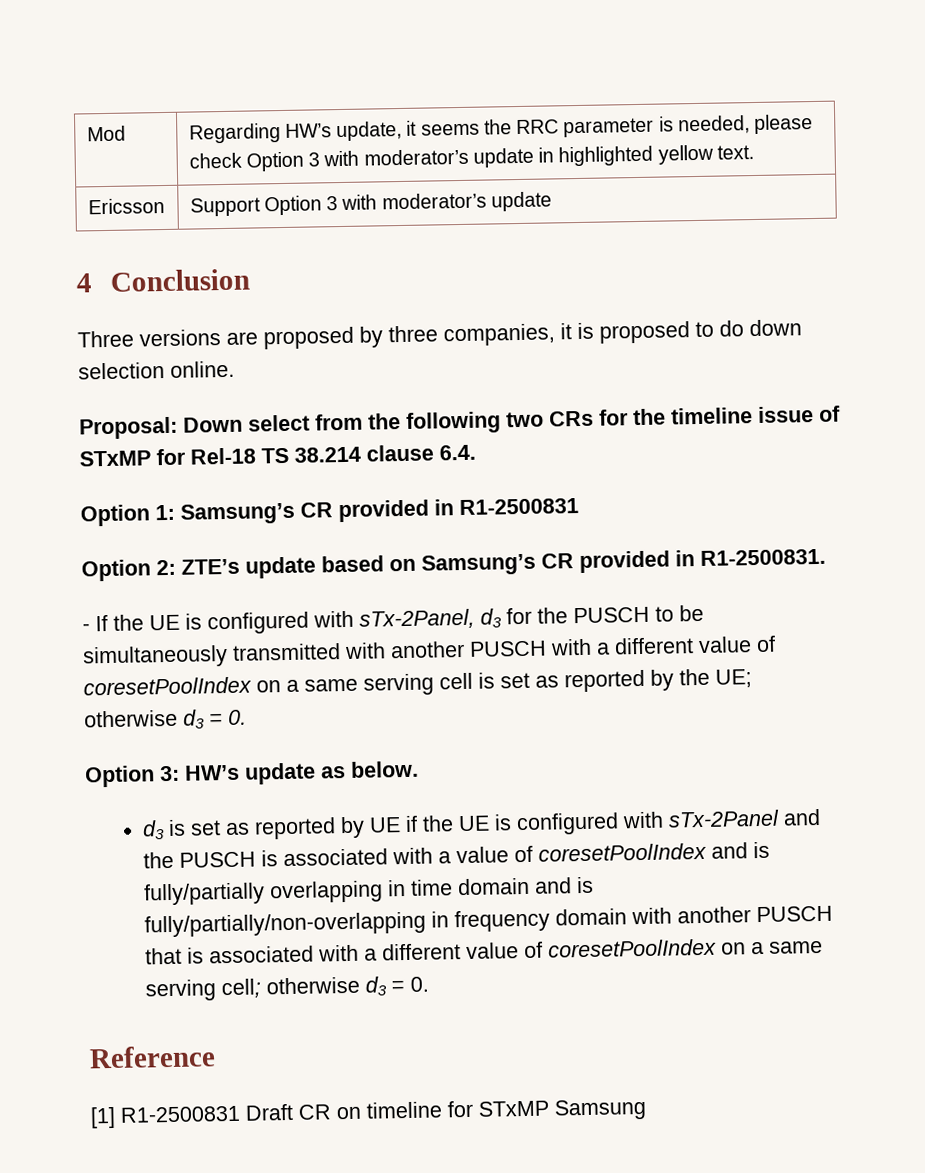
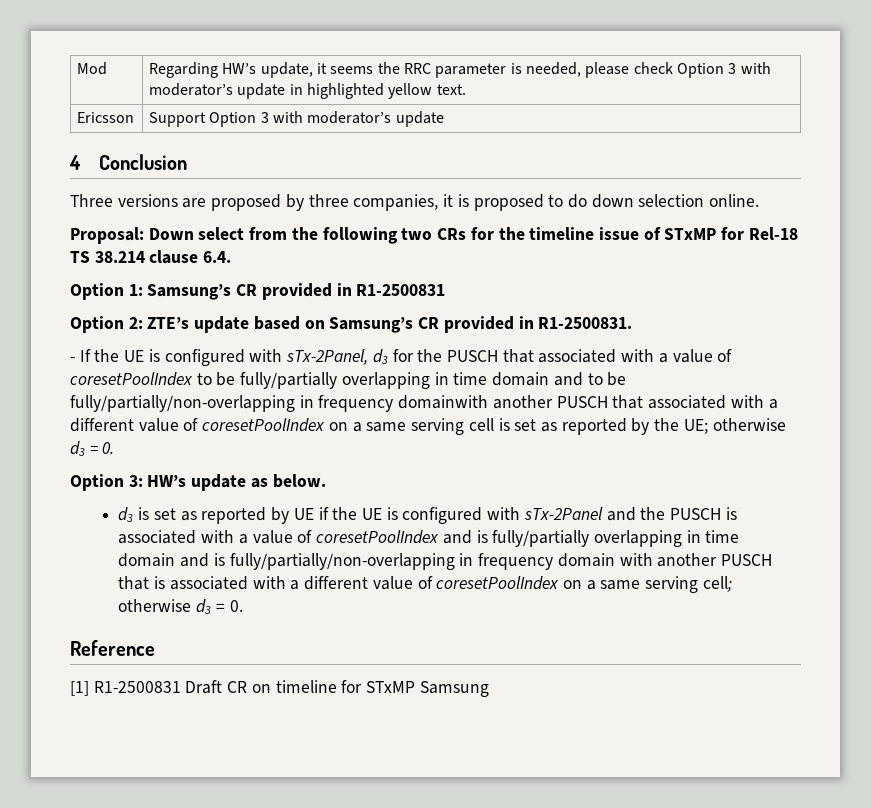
[655,604,704,622] [82,640,547,669] to be simultaneously transmitted with another PUSCH -> [502,349,733,363] [70,372,627,389] [70,395,727,412] that associated with a value of coresetPoolIndex to be fully/partially overlapping in time domain and to be fully/partially/non-overlapping in frequency domainwith another PUSCH that associated

